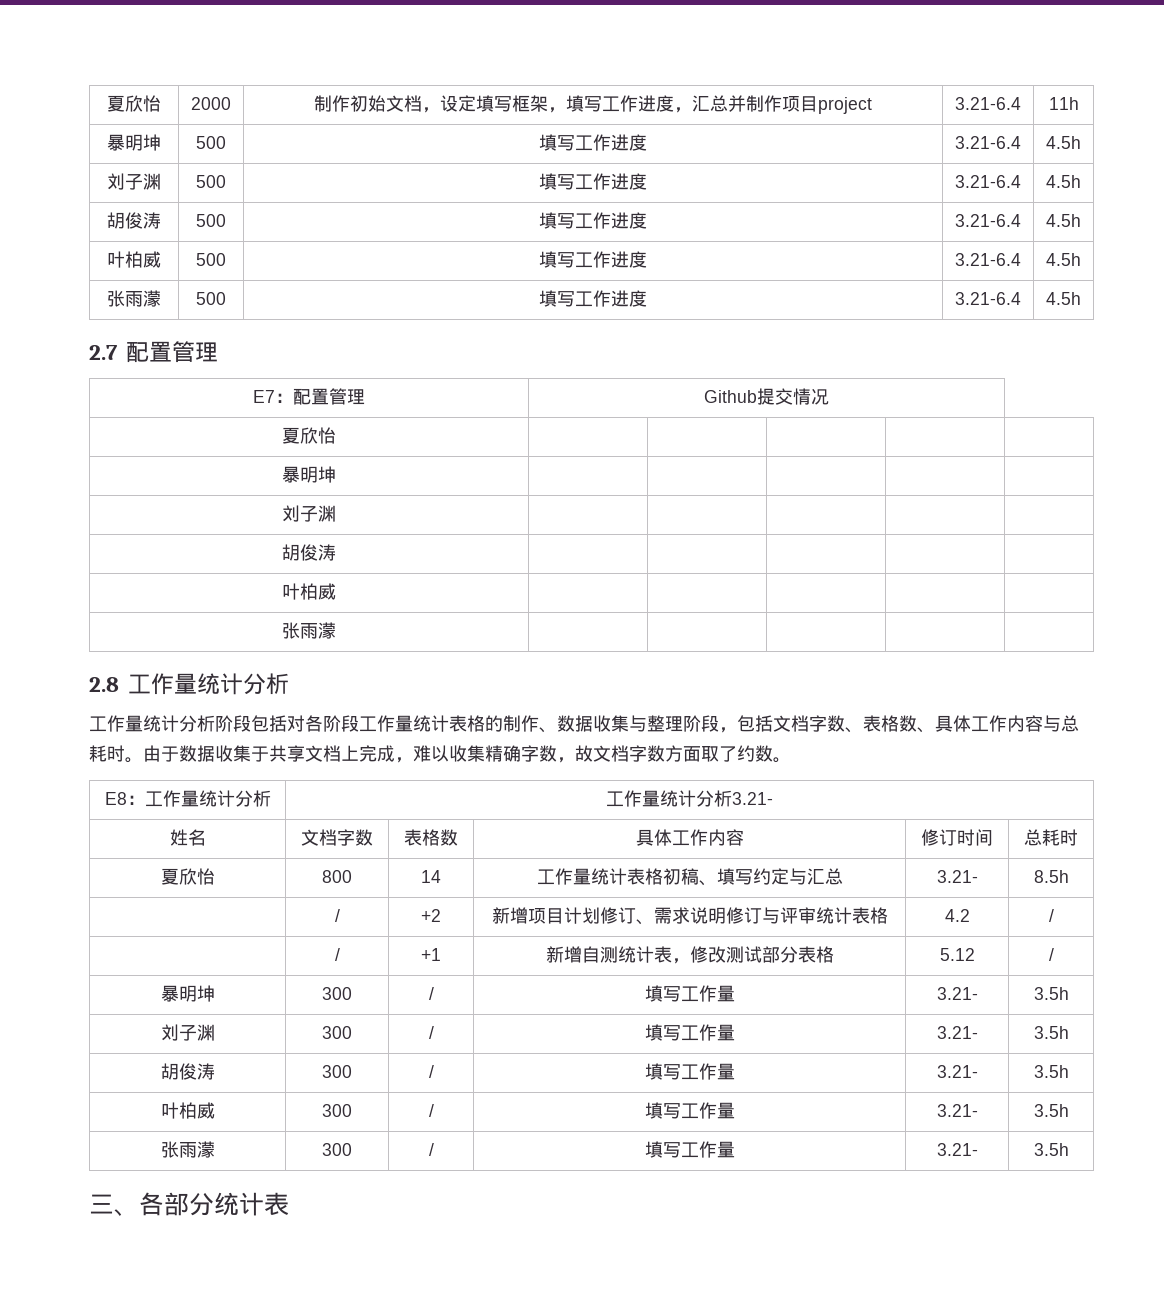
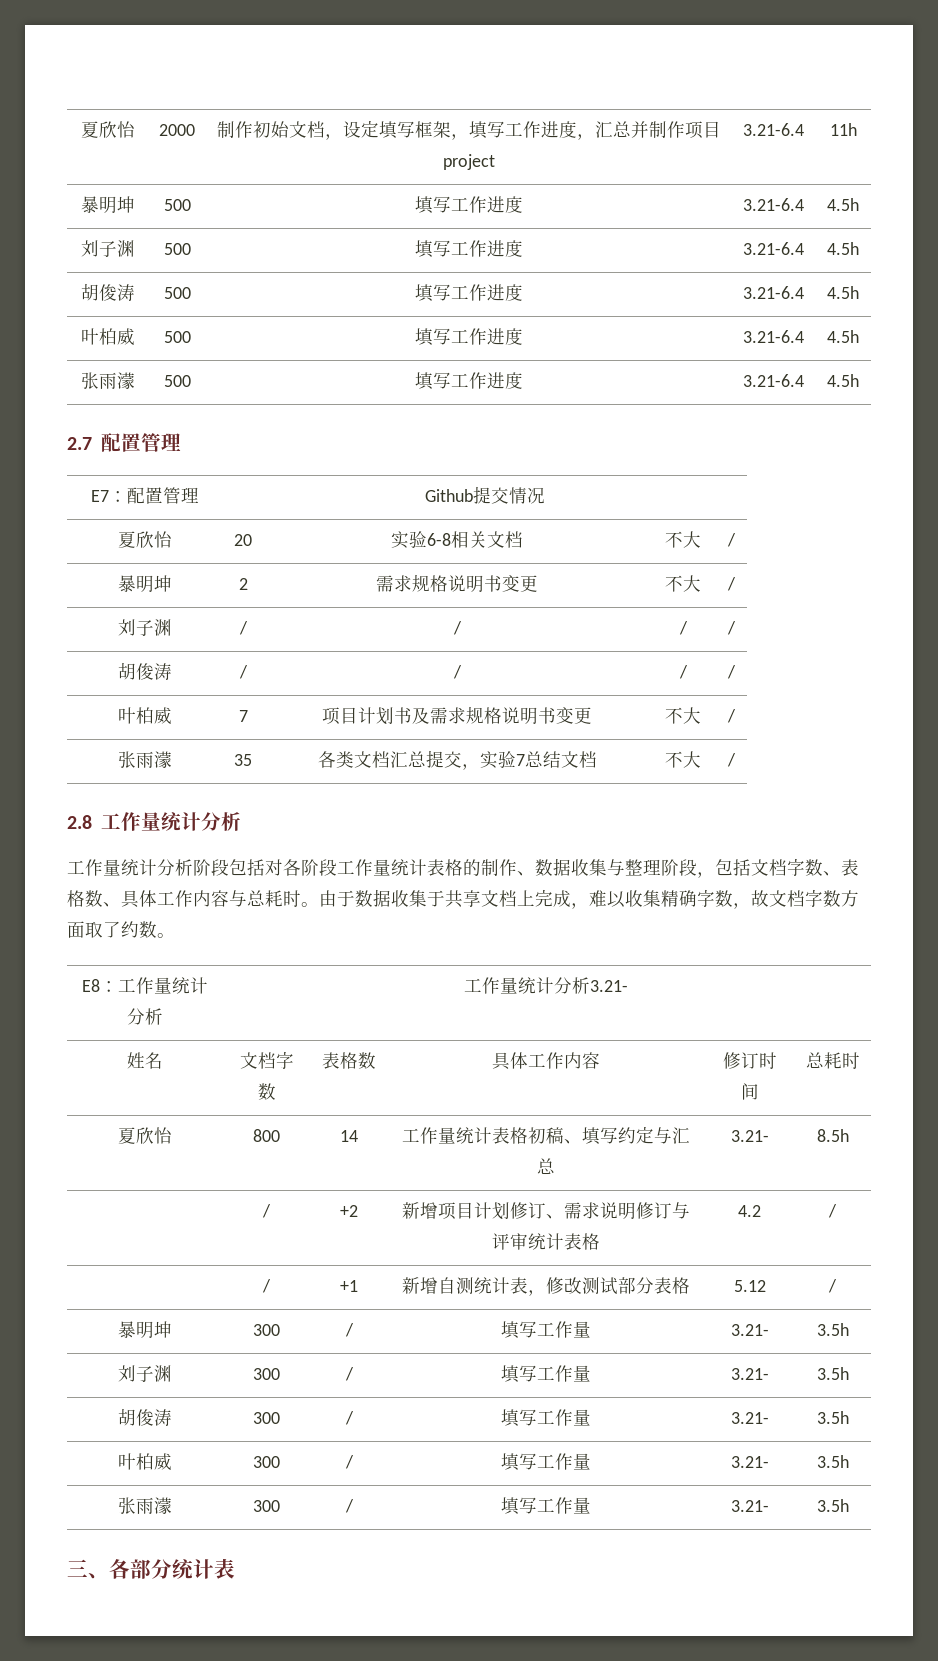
[282,466,336,483] [282,505,336,522] [282,544,336,561] [282,583,336,600] [282,622,336,639] | | | | // 暴明坤 | | | | | // 刘子渊 | | | | | // 胡俊涛 | | | | | // 叶柏威 | | | | | // 张雨濛 | | | | | -> [234,534,252,546] [391,531,523,549] [665,531,701,548] [726,533,736,547] [118,575,172,593] [238,578,248,590] [376,574,538,593] [665,575,701,592] [726,577,736,591] [118,619,172,636] [238,621,248,635] [452,621,462,635] [678,621,688,635] [726,621,736,635] [118,662,172,680] [238,665,248,679] [452,665,462,679] [678,665,688,679] [726,665,736,679] [118,707,172,725] [238,710,248,722] [322,706,592,725] [665,707,701,724] [726,709,736,723] [118,751,172,768] [234,754,252,766] [317,750,597,770] [665,751,701,768] [726,753,736,767] 20 | 实验6-8相关文档 | 不大 | / // 暴明坤 | 2 | 需求规格说明书变更 | 不大 | / // 刘子渊 | / | / | / | / // 胡俊涛 | / | / | / | / // 叶柏威 | 7 | 项目计划书及需求规格说明书变更 | 不大 | / // 张雨濛 | 35 | 各类文档汇总提交，实验7总结文档 | 不大 | /

